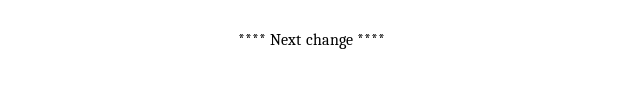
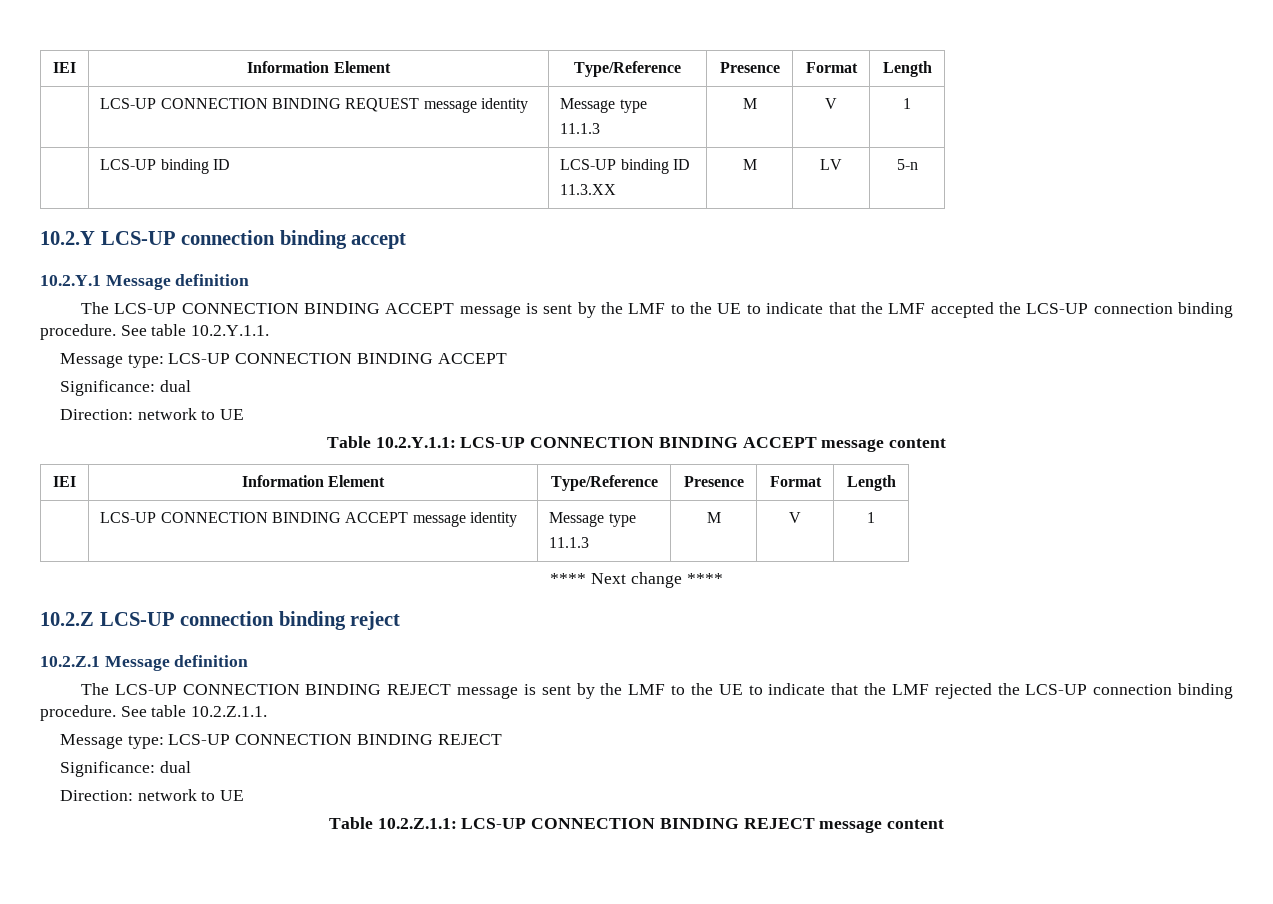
[238,33,385,49] **** Next change **** -> [53,62,76,73] [247,61,391,73] [574,61,681,77] [719,62,780,73] [805,62,858,73] [882,61,932,77] [100,98,529,113] [560,98,647,113] [560,123,601,134] [742,98,757,109] [825,98,837,109] [903,98,911,109] [100,159,231,174] [560,159,691,174] [560,184,617,195] [742,159,757,170] [820,159,842,170] [896,159,918,170] [40,230,407,249] [40,274,250,290] [80,302,1234,318] [40,324,270,340] [59,353,507,368] [59,380,191,396] [59,408,245,420] [326,436,947,452] [53,476,76,487] [241,475,386,487] [550,475,658,491] [683,476,744,487] [769,476,822,487] [846,475,896,491] [100,512,518,527] [549,512,636,527] [549,537,590,548] [706,512,721,523] [789,512,801,523] [867,512,875,523] [550,572,723,588] [40,611,401,630] [40,655,249,671] [80,683,1234,699] [40,705,268,721] [59,734,502,749] [59,761,191,777] [59,789,245,801] [328,817,945,833] IEI | Information Element | Type/Reference | Presence | Format | Length // | LCS-UP CONNECTION BINDING REQUEST message identity | Message type // 11.1.3 | M | V | 1 // | LCS-UP binding ID | LCS-UP binding ID // 11.3.XX | M | LV | 5-n // 10.2.Y LCS-UP connection binding accept // 10.2.Y.1 Message definition // The LCS-UP CONNECTION BINDING ACCEPT message is sent by the LMF to the UE to indicate that the LMF accepted the LCS-UP connection binding procedure. See table 10.2.Y.1.1. // Message type: LCS-UP CONNECTION BINDING ACCEPT // Significance: dual // Direction: network to UE // Table 10.2.Y.1.1: LCS-UP CONNECTION BINDING ACCEPT message content // IEI | Information Element | Type/Reference | Presence | Format | Length // | LCS-UP CONNECTION BINDING ACCEPT message identity | Message type // 11.1.3 | M | V | 1 // **** Next change **** // 10.2.Z LCS-UP connection binding reject // 10.2.Z.1 Message definition // The LCS-UP CONNECTION BINDING REJECT message is sent by the LMF to the UE to indicate that the LMF rejected the LCS-UP connection binding procedure. See table 10.2.Z.1.1. // Message type: LCS-UP CONNECTION BINDING REJECT // Significance: dual // Direction: network to UE // Table 10.2.Z.1.1: LCS-UP CONNECTION BINDING REJECT message content

